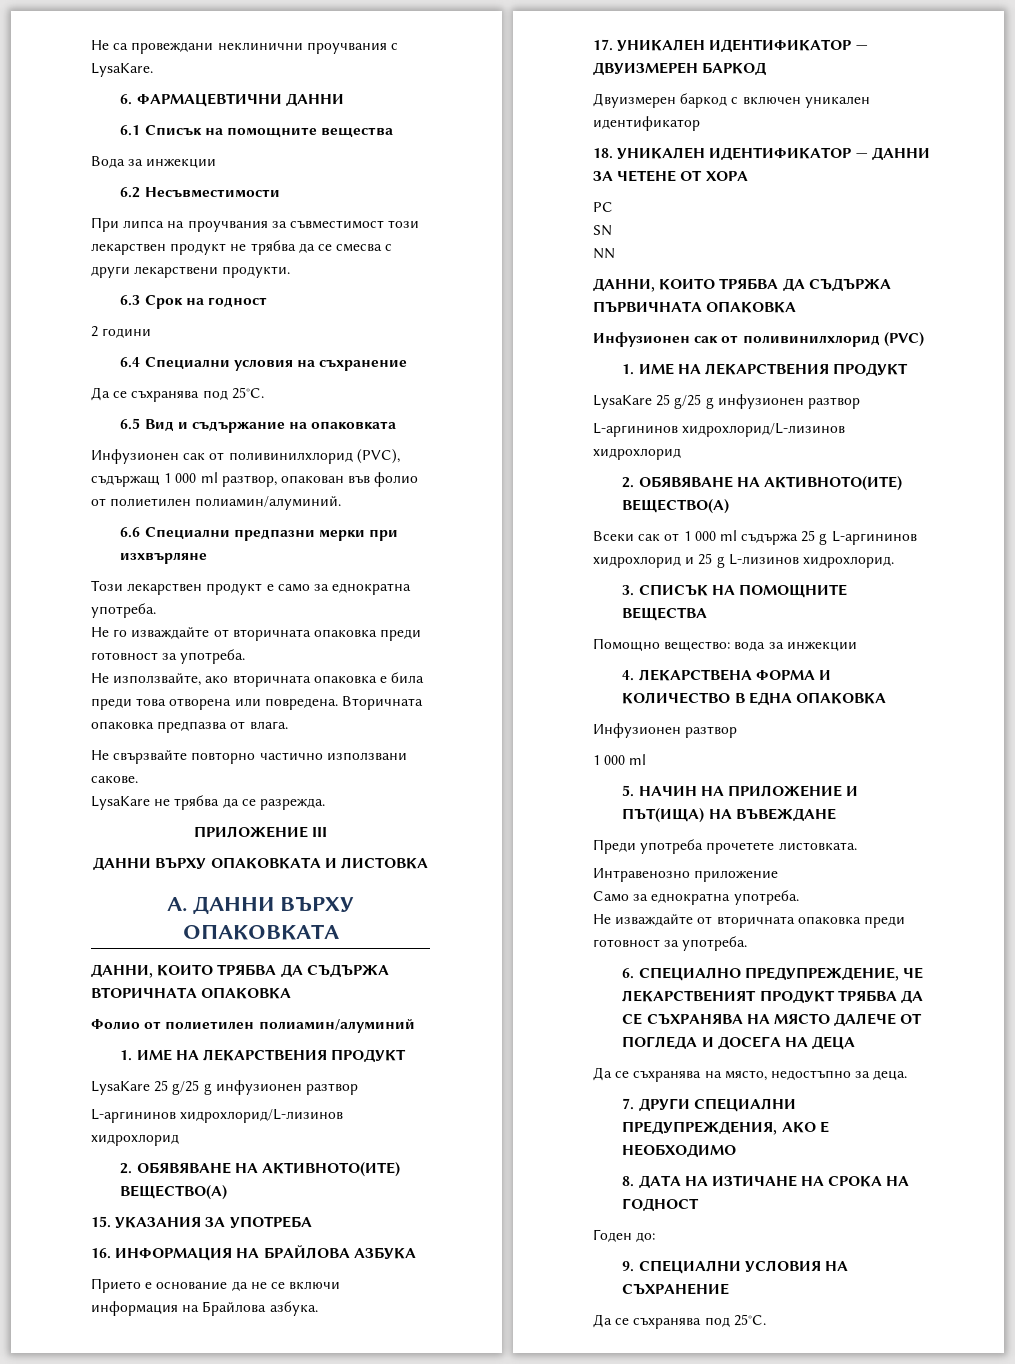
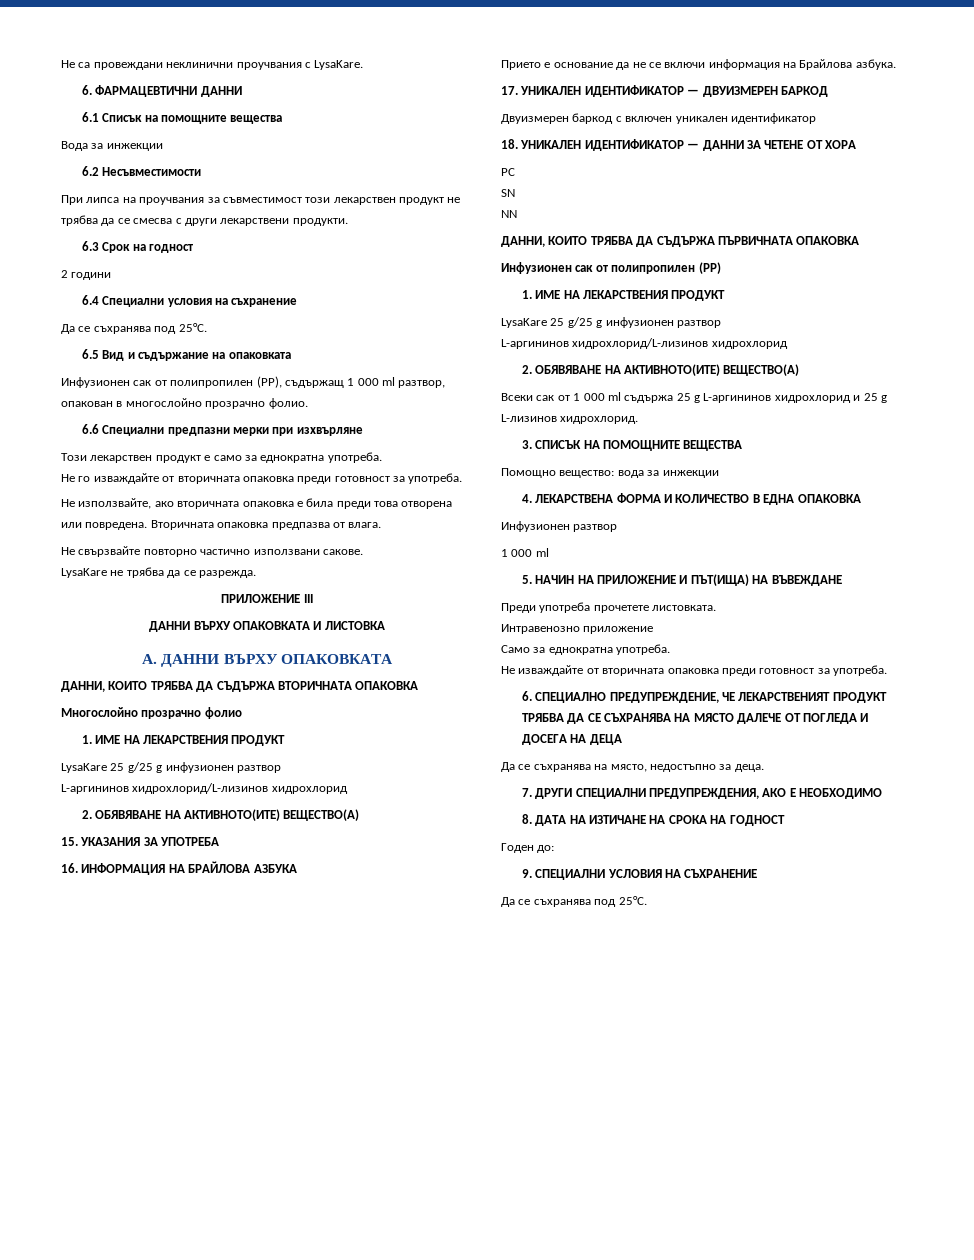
[228,449,400,464] поливинилхлорид (PVC), -> [170,376,282,388] полипропилен (PP),
[348,472,419,487] [91,496,342,510] във фолио от полиетилен полиамин/алуминий. -> [116,398,308,409] в многослойно прозрачно фолио.
[91,1019,415,1033] Фолио от полиетилен полиамин/алуминий -> [61,707,242,719] Многослойно прозрачно фолио
[742,332,924,347] поливинилхлорид (PVC) -> [611,262,721,274] полипропилен (PР)

